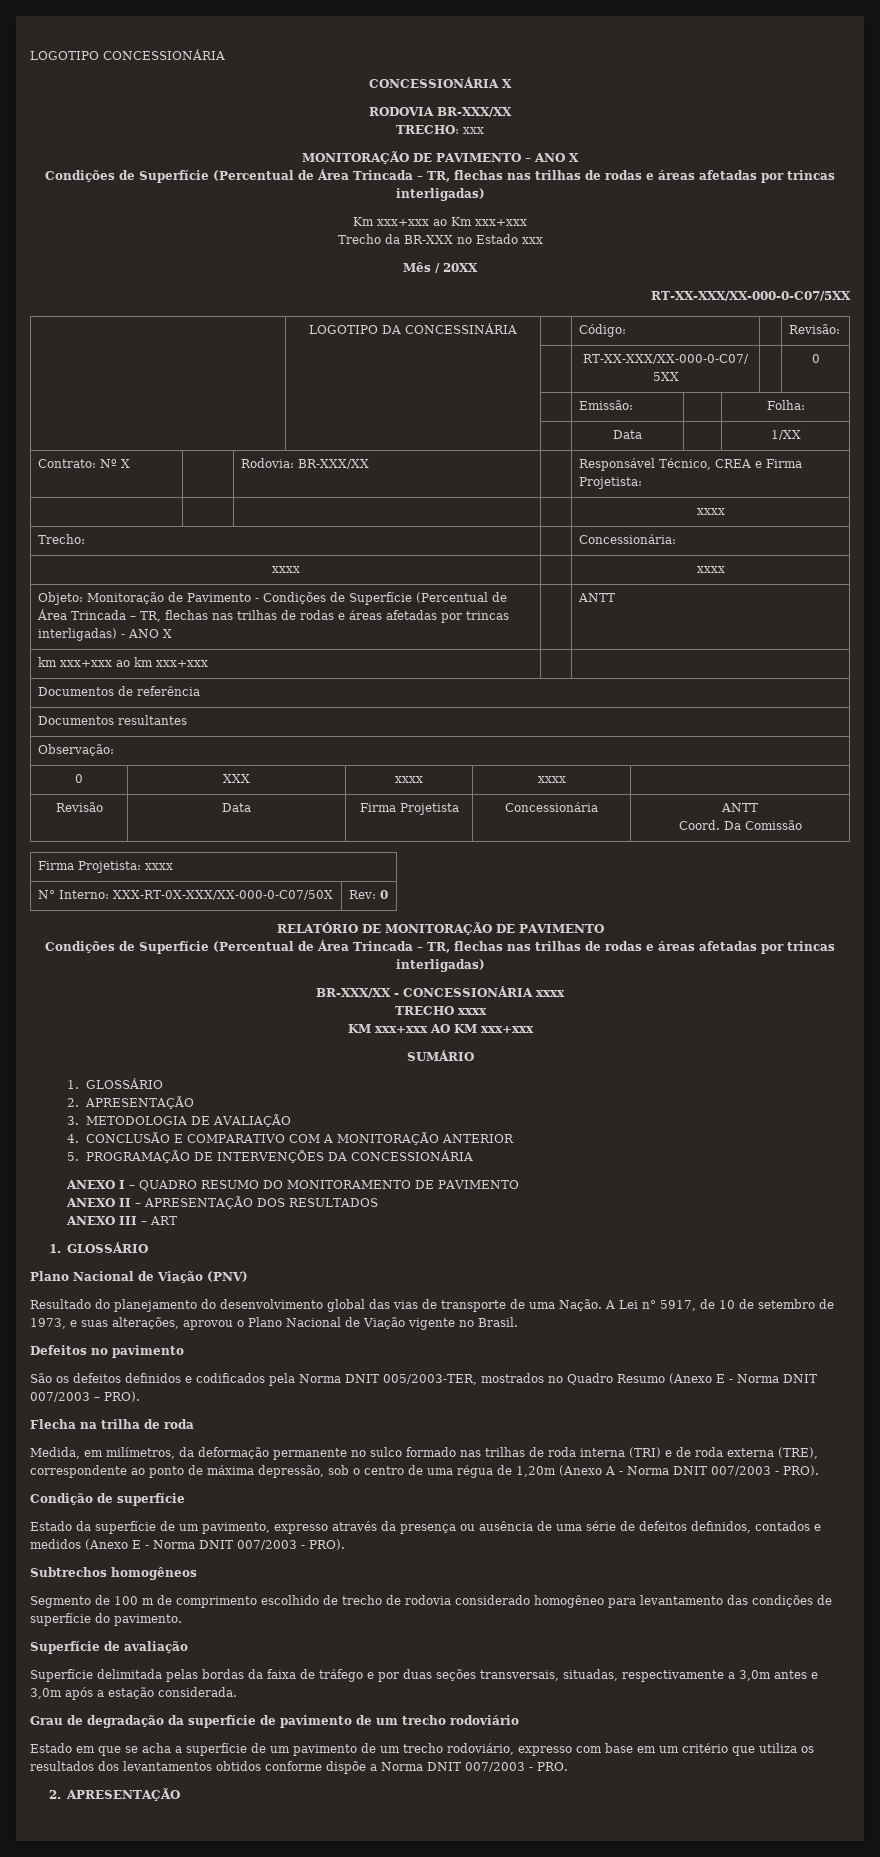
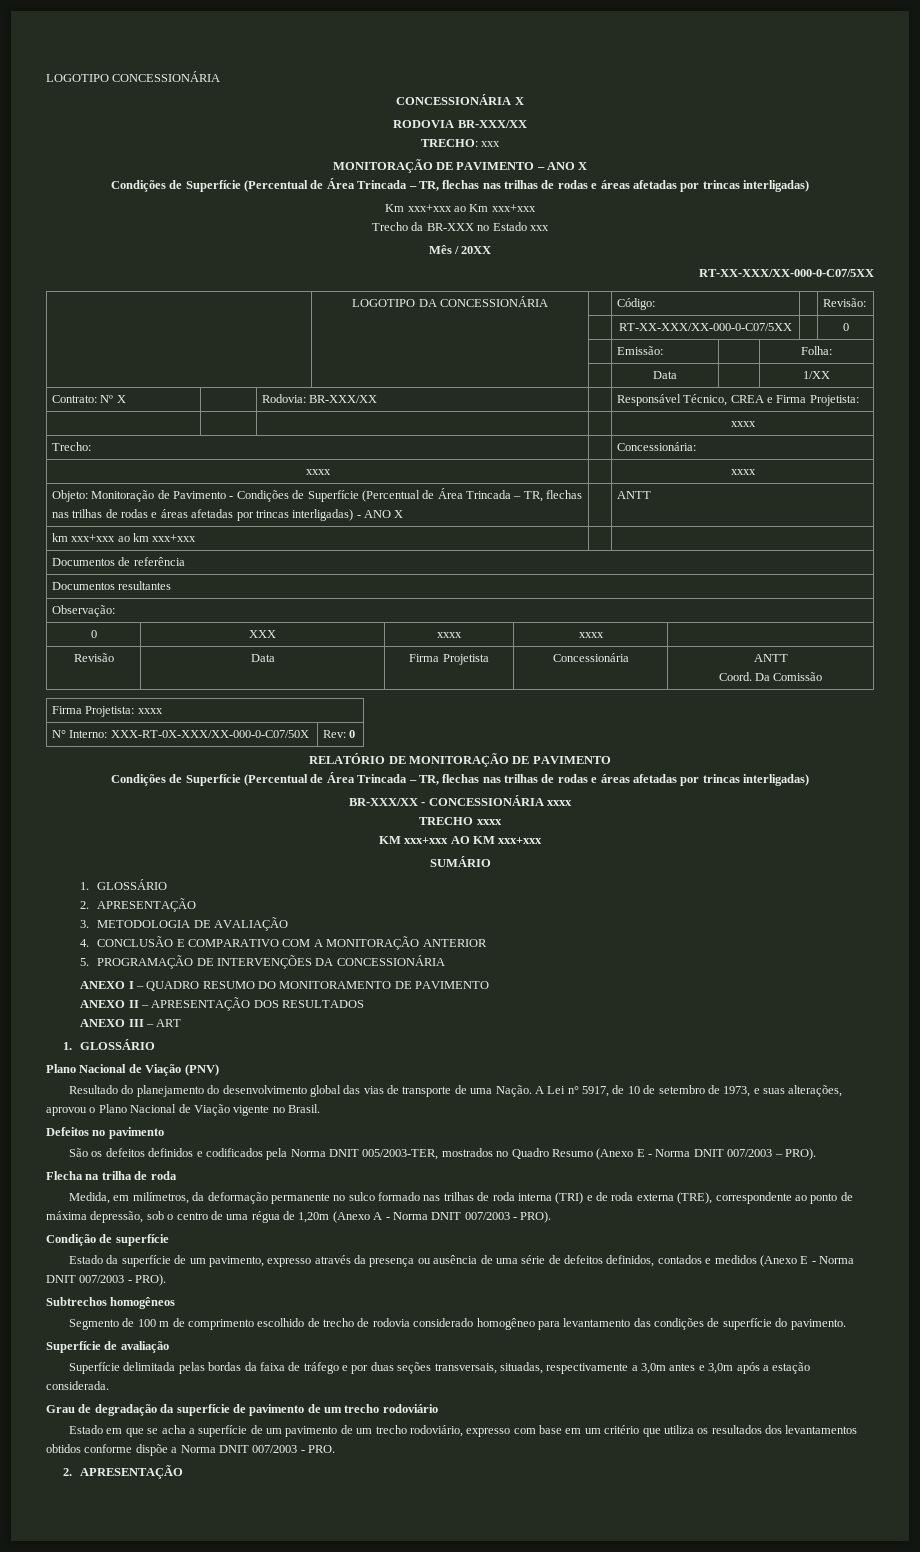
[404,323,517,334] CONCESSINÁRIA -> [439,296,548,307] CONCESSIONÁRIA

